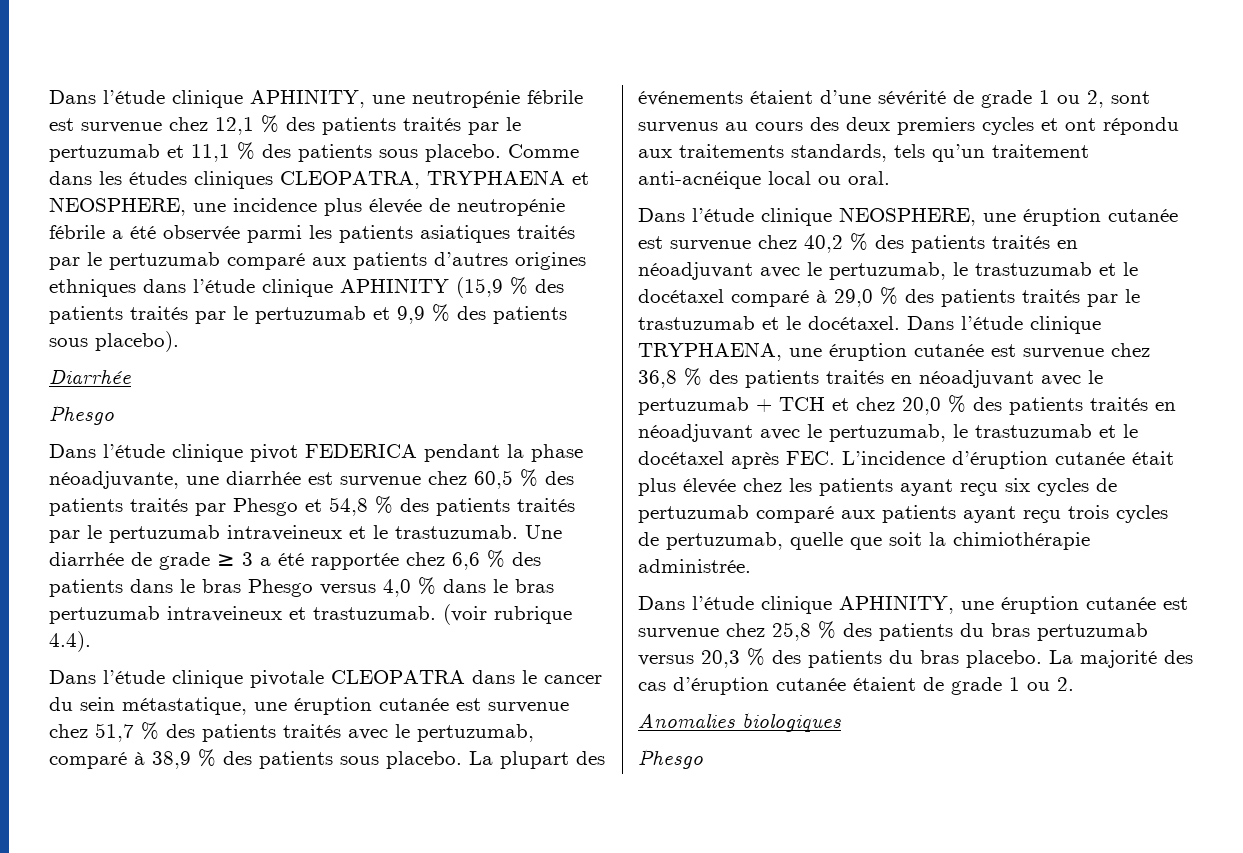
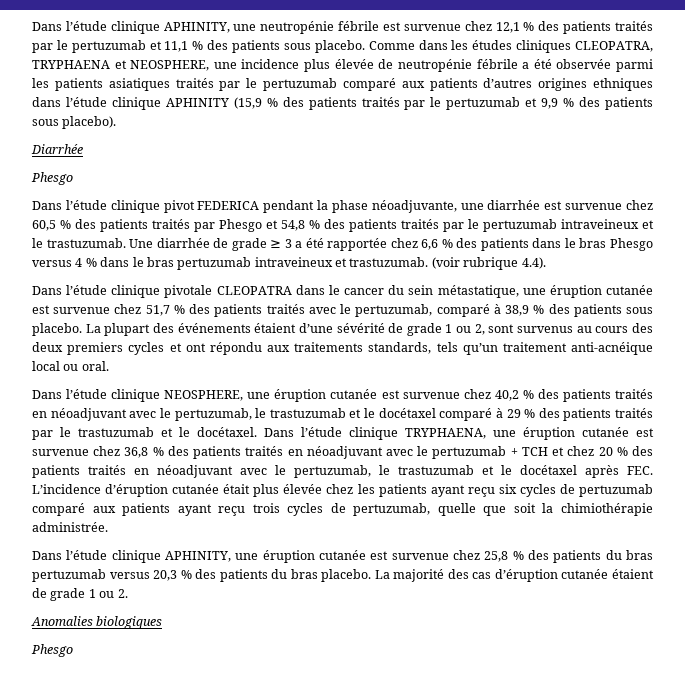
[383,579,411,597] 4,0 -> [75,258,83,267] 4
[834,289,873,307] 29,0 -> [506,409,521,418] 29
[902,397,941,415] 20,0 -> [598,447,613,456] 20

